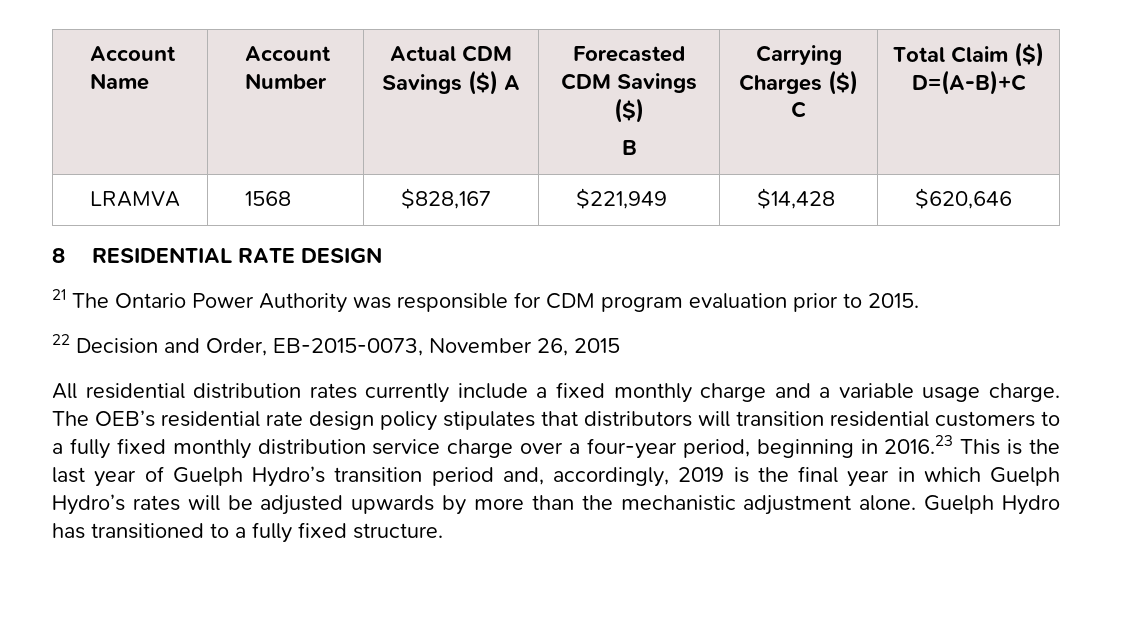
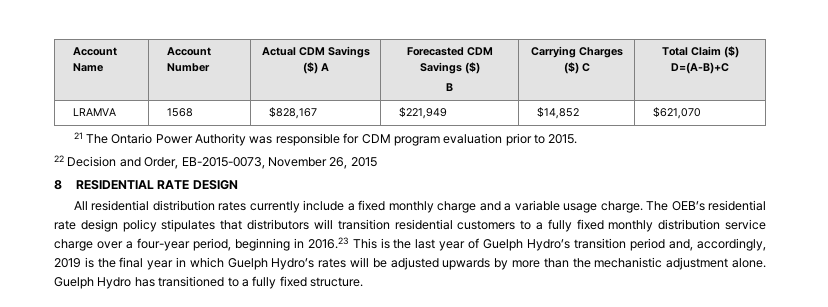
[757,188,836,209] [915,188,1013,209] [52,247,383,263] $14,428 | $620,646 // 8 RESIDENTIAL RATE DESIGN -> [537,107,580,119] [653,107,702,119] $14,852 | $621,070
(620, 345) none -> [54,180,238,190] // 8 RESIDENTIAL RATE DESIGN

